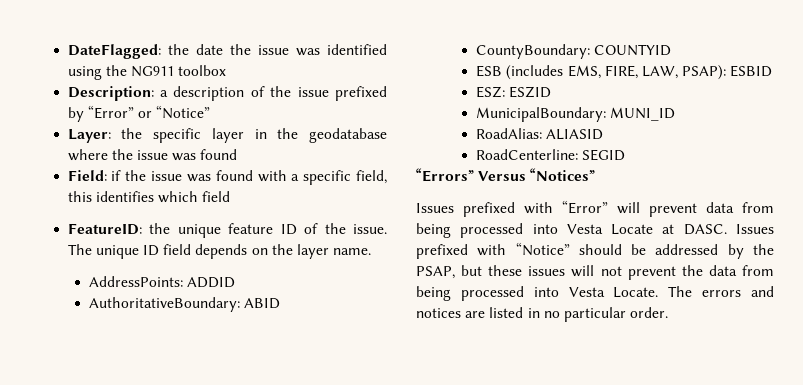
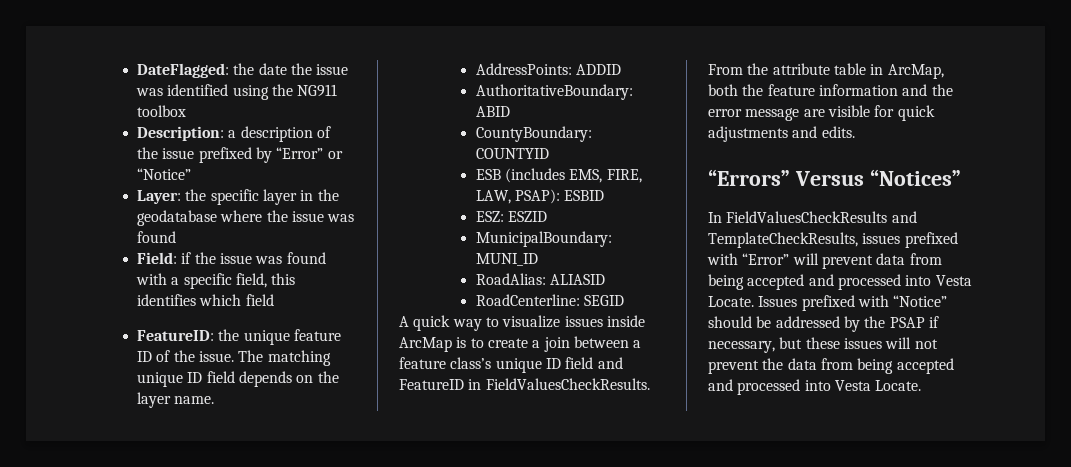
(92, 249) none -> [267,350,331,366] matching
[416,168,596,182] [416,203,454,213] “Errors” Versus “Notices” // Issues -> [399,315,645,331] [399,336,642,352] [399,357,623,373] [399,378,650,390] [708,63,944,79] [708,84,953,96] [708,105,935,121] [708,126,855,142] [708,169,961,186] [708,211,917,223] [708,232,901,248] A quick way to visualize issues inside ArcMap is to create a join between a feature class’s unique ID field and FeatureID in FieldValuesCheckResults. From the attribute table in ArcMap, both the feature information and the error message are visible for quick adjustments and edits. // “Errors” Versus “Notices” // In FieldValuesCheckResults and TemplateCheckResults, issues
[460,223,727,238] processed into Vesta Locate at DASC. -> [747,274,972,290] [708,296,754,307] accepted and processed into Vesta Locate.
[416,266,455,279] PSAP, -> [889,316,939,328] [708,341,775,353] PSAP if necessary,
[460,286,774,301] [416,307,669,322] processed into Vesta Locate. The errors and notices are listed in no particular order. -> [896,358,954,374] [708,379,922,395] accepted and processed into Vesta Locate.

